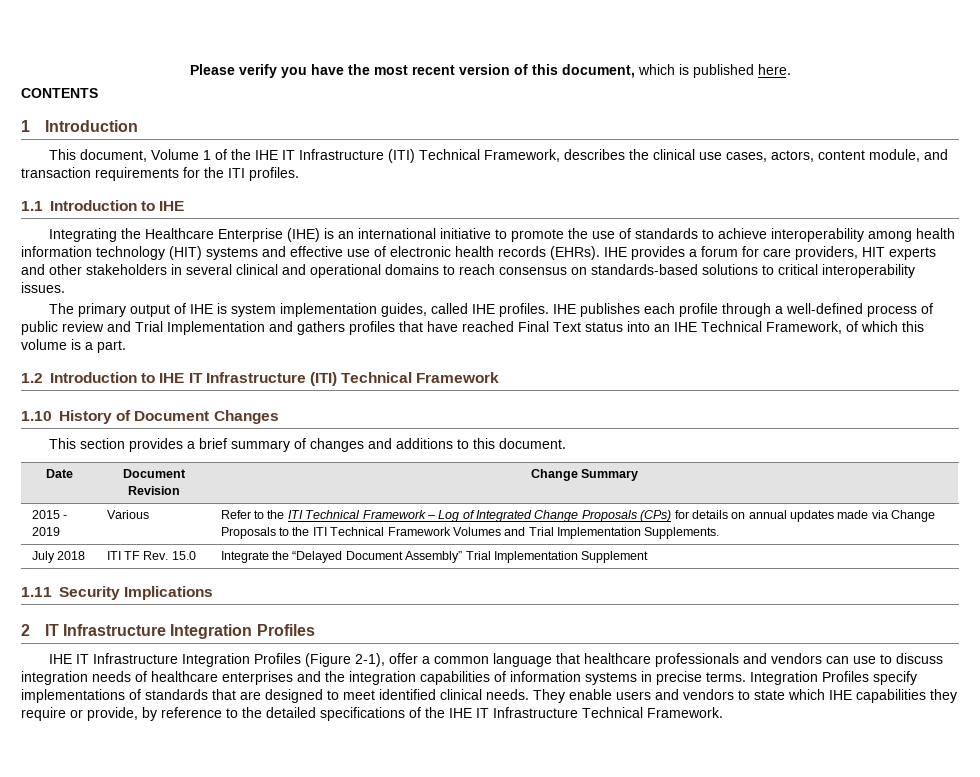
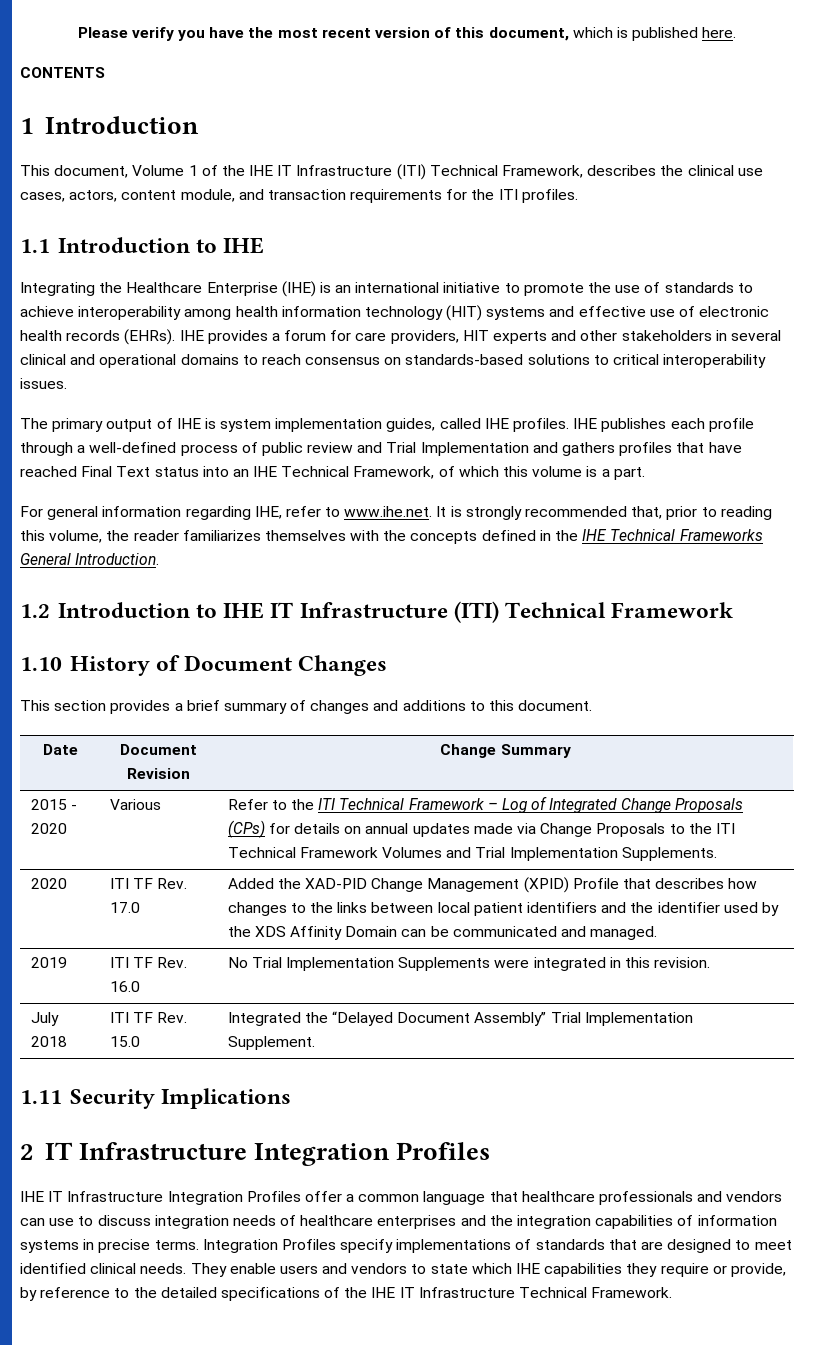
(126, 346) none -> [20,506,772,520] [20,529,763,544] [20,553,160,565] // For general information regarding IHE, refer to www.ihe.net. It is strongly recommended that, prior to reading this volume, the reader familiarizes themselves with the concepts defined in the IHE Technical Frameworks General Introduction.
[31,527,60,536] 2019 -> [30,823,67,834] 2020
(720, 533) none -> [30,878,67,889] [109,878,188,889] [109,902,140,913] [227,877,758,893] [227,902,779,916] [227,926,658,940] [30,957,67,968] [109,957,188,968] [109,981,140,992] [227,957,711,971] // 2020 | ITI TF Rev. 17.0 | Added the XAD-PID Change Management (XPID) Profile that describes how changes to the links between local patient identifiers and the identifier used by the XDS Affinity Domain can be communicated and managed. // 2019 | ITI TF Rev. 16.0 | No Trial Implementation Supplements were integrated in this revision.
[220,551,269,563] Integrate -> [227,1012,301,1026] Integrated
[581,551,649,563] Supplement -> [227,1036,315,1050] Supplement.
[305,653,386,667] (Figure 2-1), -> (301, 1196) none

